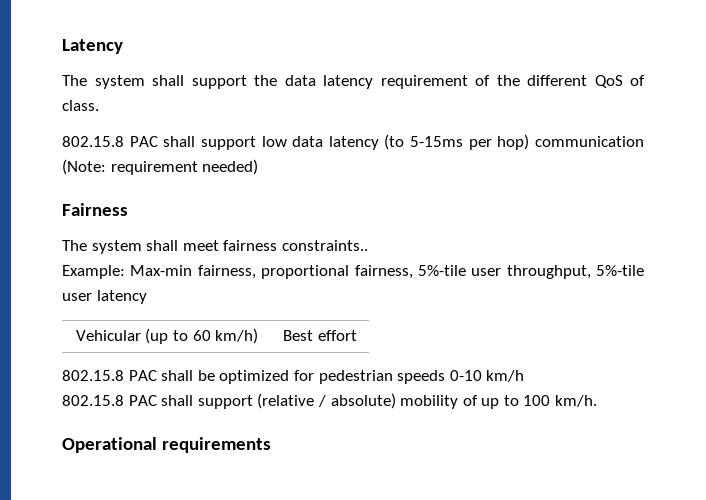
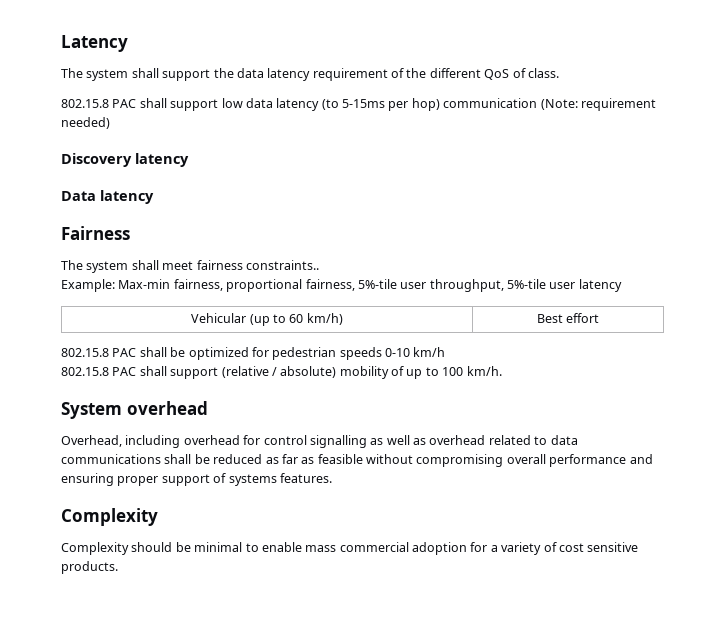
(259, 167) none -> [61,153,189,167] [61,190,154,204] // Discovery latency // Data latency
[62,437,271,453] Operational requirements -> [61,401,208,419] [61,435,578,448] [61,454,653,467] [61,473,332,486] [61,508,158,526] [61,542,639,555] [61,561,118,574] System overhead // Overhead, including overhead for control signalling as well as overhead related to data communications shall be reduced as far as feasible without compromising overall performance and ensuring proper support of systems features. // Complexity // Complexity should be minimal to enable mass commercial adoption for a variety of cost sensitive products.

